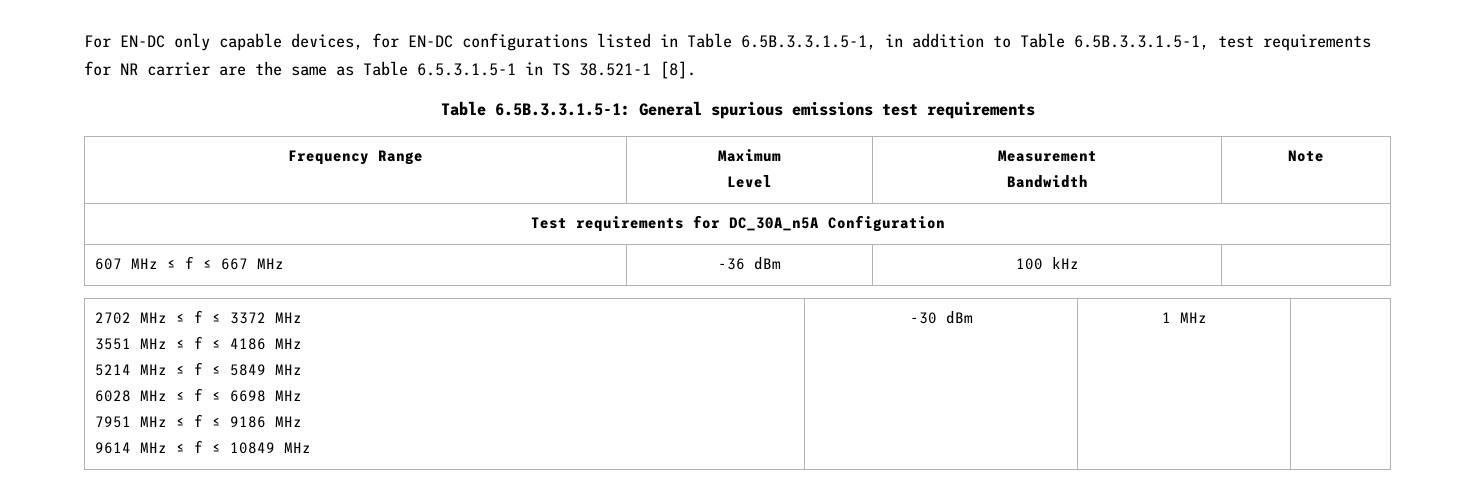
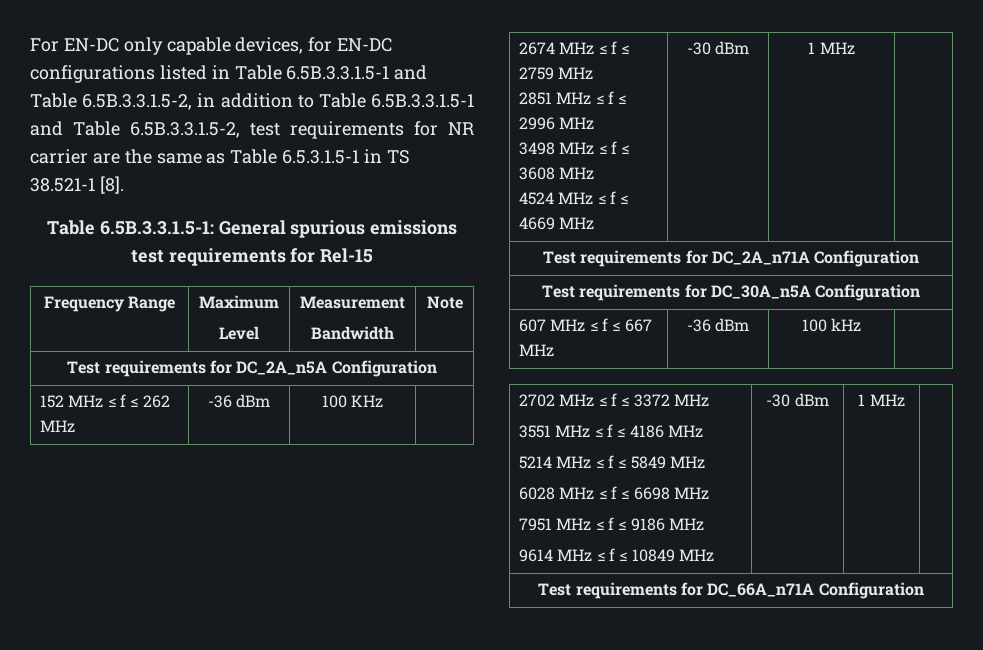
[741,33,1209,50] 6.5B.3.3.1.5-1, in addition to Table 6.5B.3.3.1.5-1, -> [286,65,428,80] [30,93,475,110] [30,121,240,138] 6.5B.3.3.1.5-1 and Table 6.5B.3.3.1.5-2, in addition to Table 6.5B.3.3.1.5-1 and Table 6.5B.3.3.1.5-2,
(1035, 110) none -> [290,248,374,263] for Rel-15
(1324, 156) none -> [67,360,437,377] [40,394,170,408] [40,420,76,432] [207,394,271,408] [321,395,384,408] [519,41,630,55] [519,67,594,80] [519,91,627,105] [519,117,595,130] [519,141,630,155] [519,167,595,180] [519,191,629,205] [519,217,595,230] [686,41,750,55] [808,42,855,54] [542,250,920,267] // Test requirements for DC_2A_n5A Configuration // 152 MHz ≤ f ≤ 262 MHz | -36 dBm | 100 KHz | // 2674 MHz ≤ f ≤ 2759 MHz // 2851 MHz ≤ f ≤ 2996 MHz // 3498 MHz ≤ f ≤ 3608 MHz // 4524 MHz ≤ f ≤ 4669 MHz | -30 dBm | 1 MHz | // Test requirements for DC_2A_n71A Configuration
(1207, 317) none -> [538,582,924,599] // Test requirements for DC_66A_n71A Configuration

